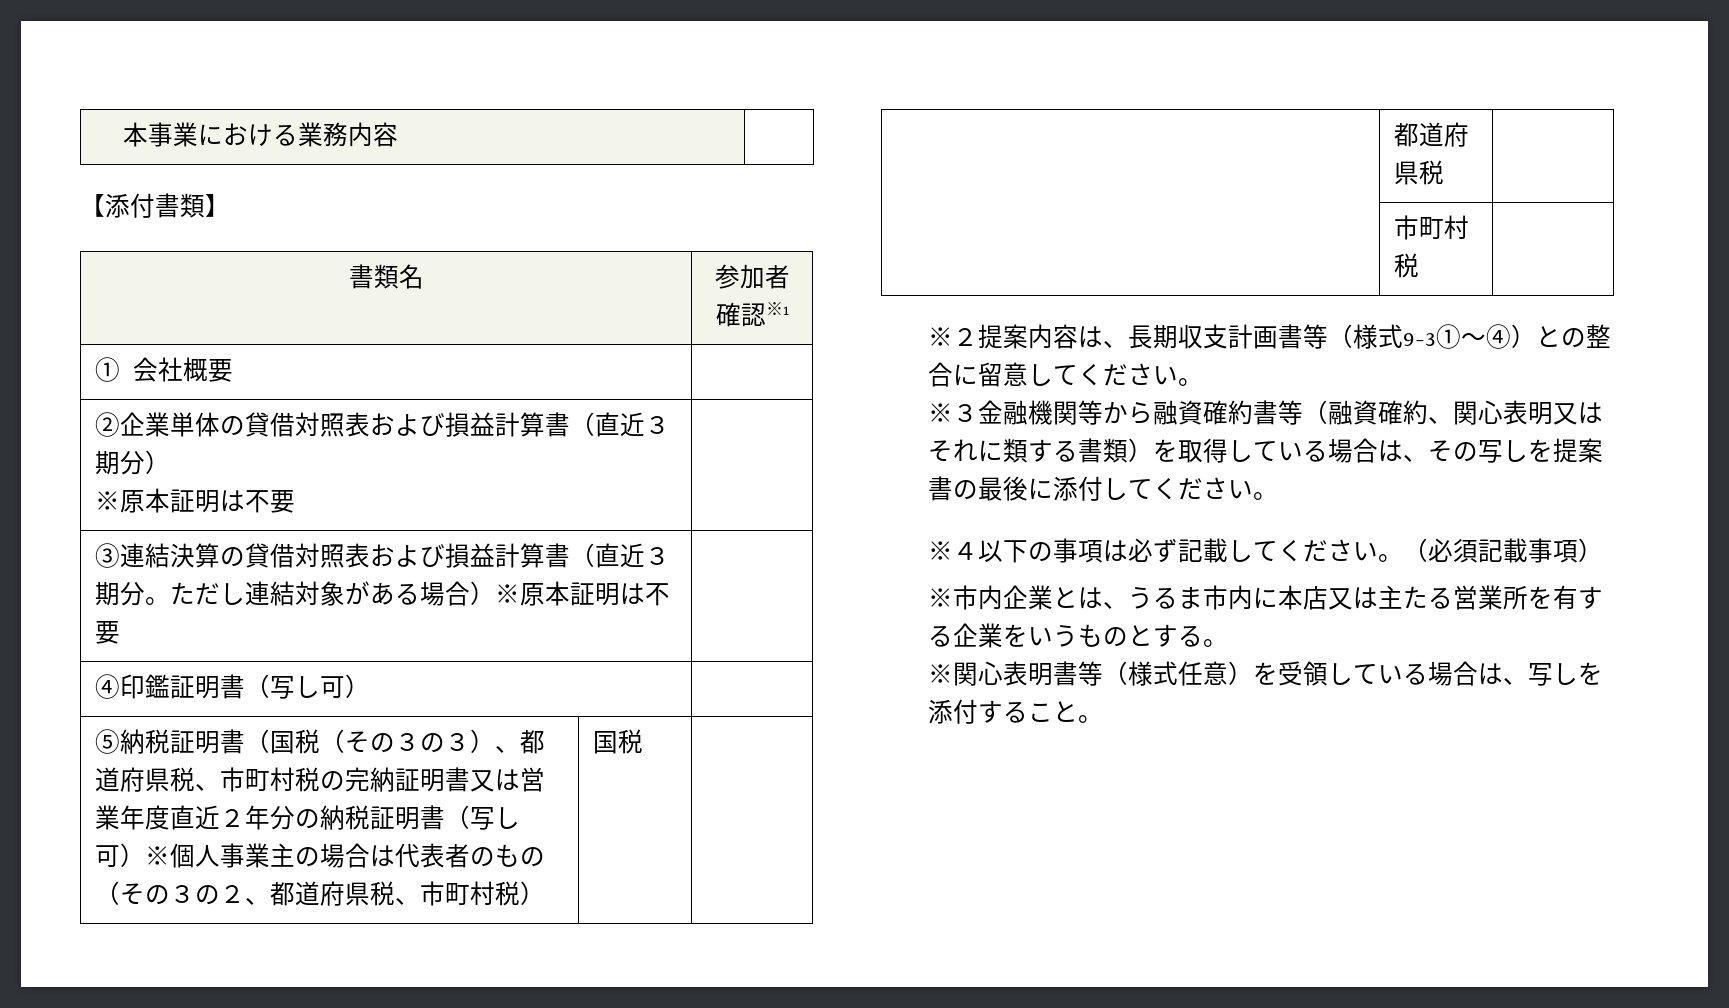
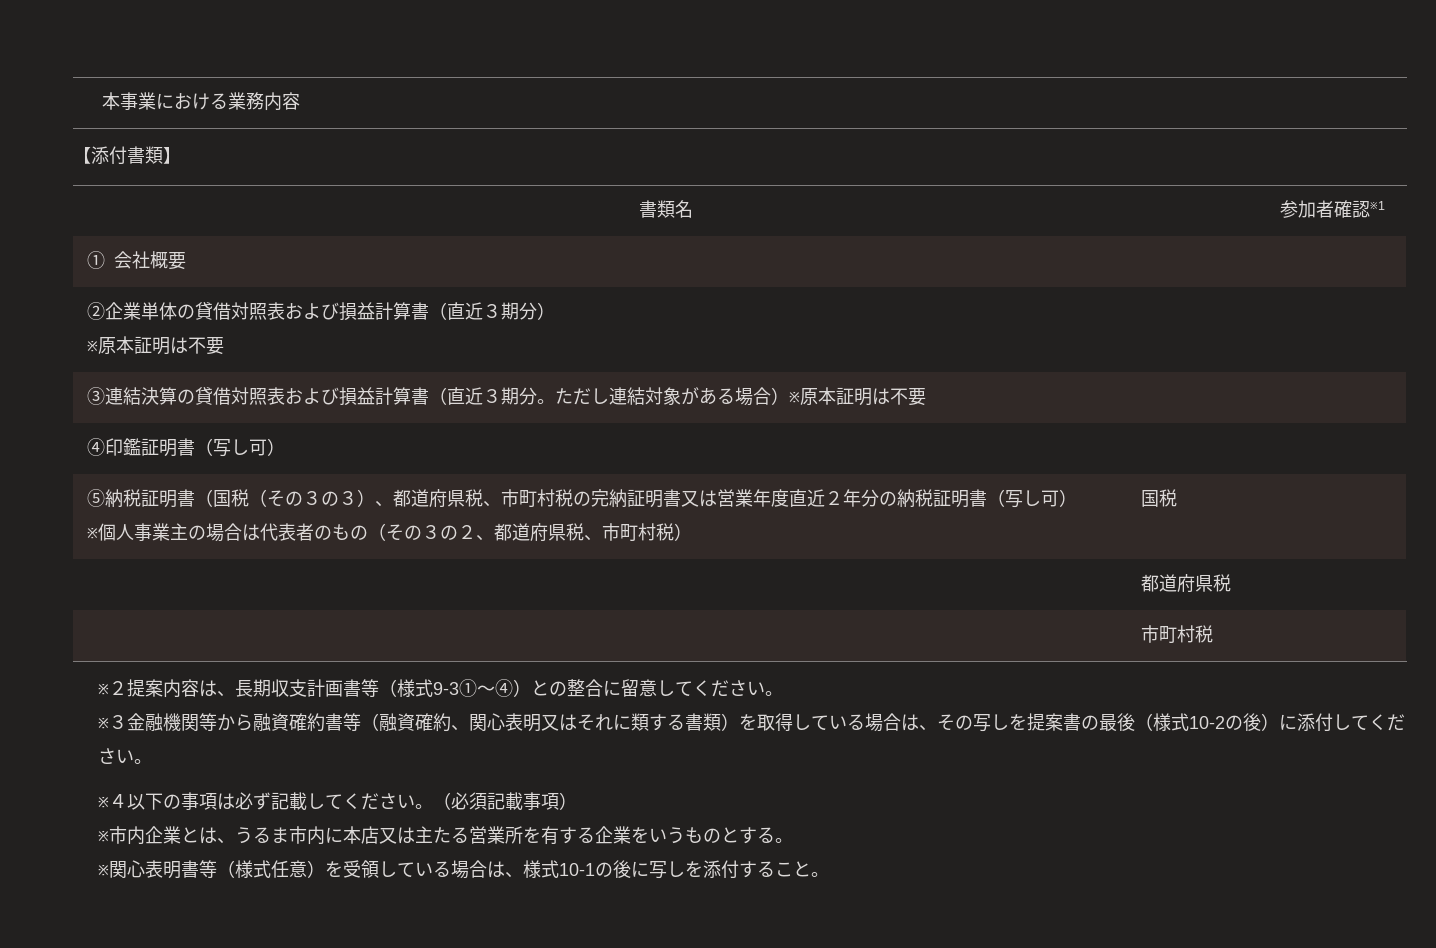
(146, 855) none -> (1078, 498) //
(1028, 488) none -> [1135,713,1280,731] （様式10-2の後）
(1528, 681) none -> [523,860,650,878] 様式10-1の後に

